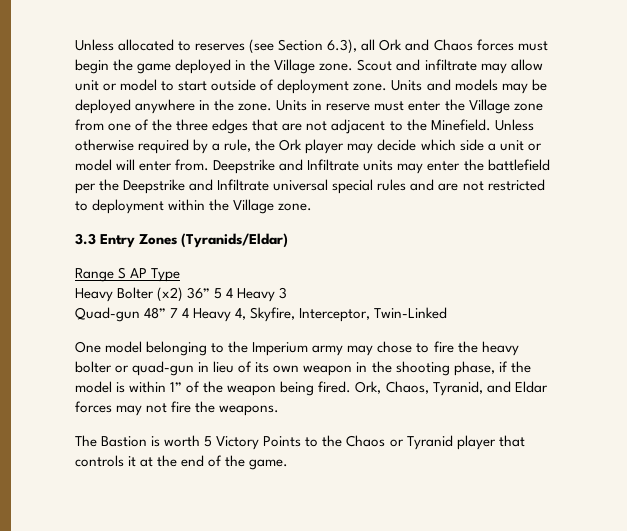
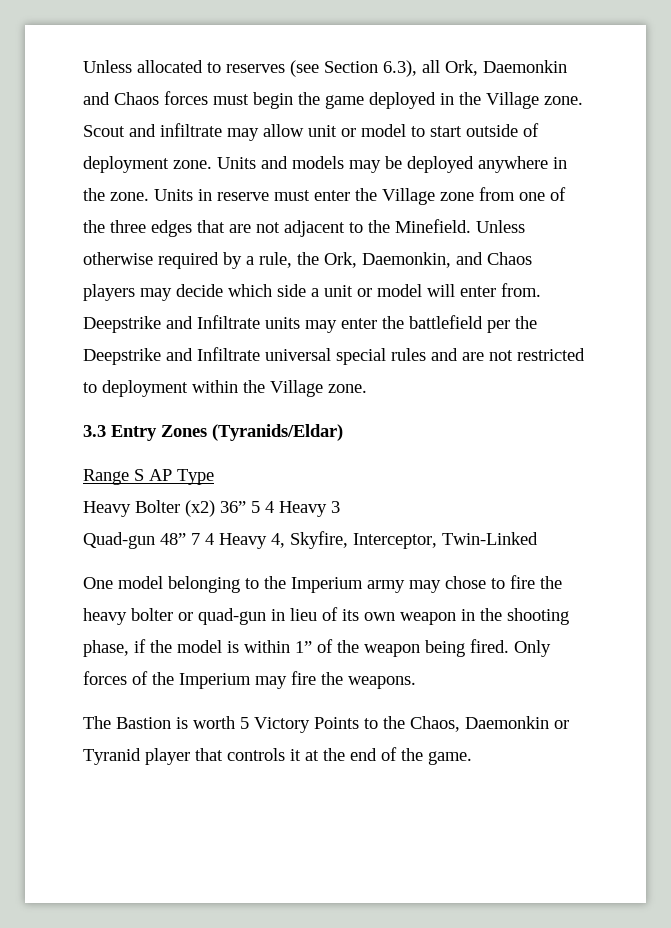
[379,39,403,51] Ork -> [445,60,567,76] Ork, Daemonkin
[279,139,345,154] Ork player -> [324,252,532,268] [83,284,135,301] Ork, Daemonkin, and Chaos players
[355,381,548,396] [75,401,168,416] Ork, Chaos, Tyranid, and Eldar forces may not -> [514,640,551,657] [83,671,287,689] Only forces of the Imperium may
[346,435,386,447] Chaos -> [410,716,549,732] Chaos, Daemonkin

